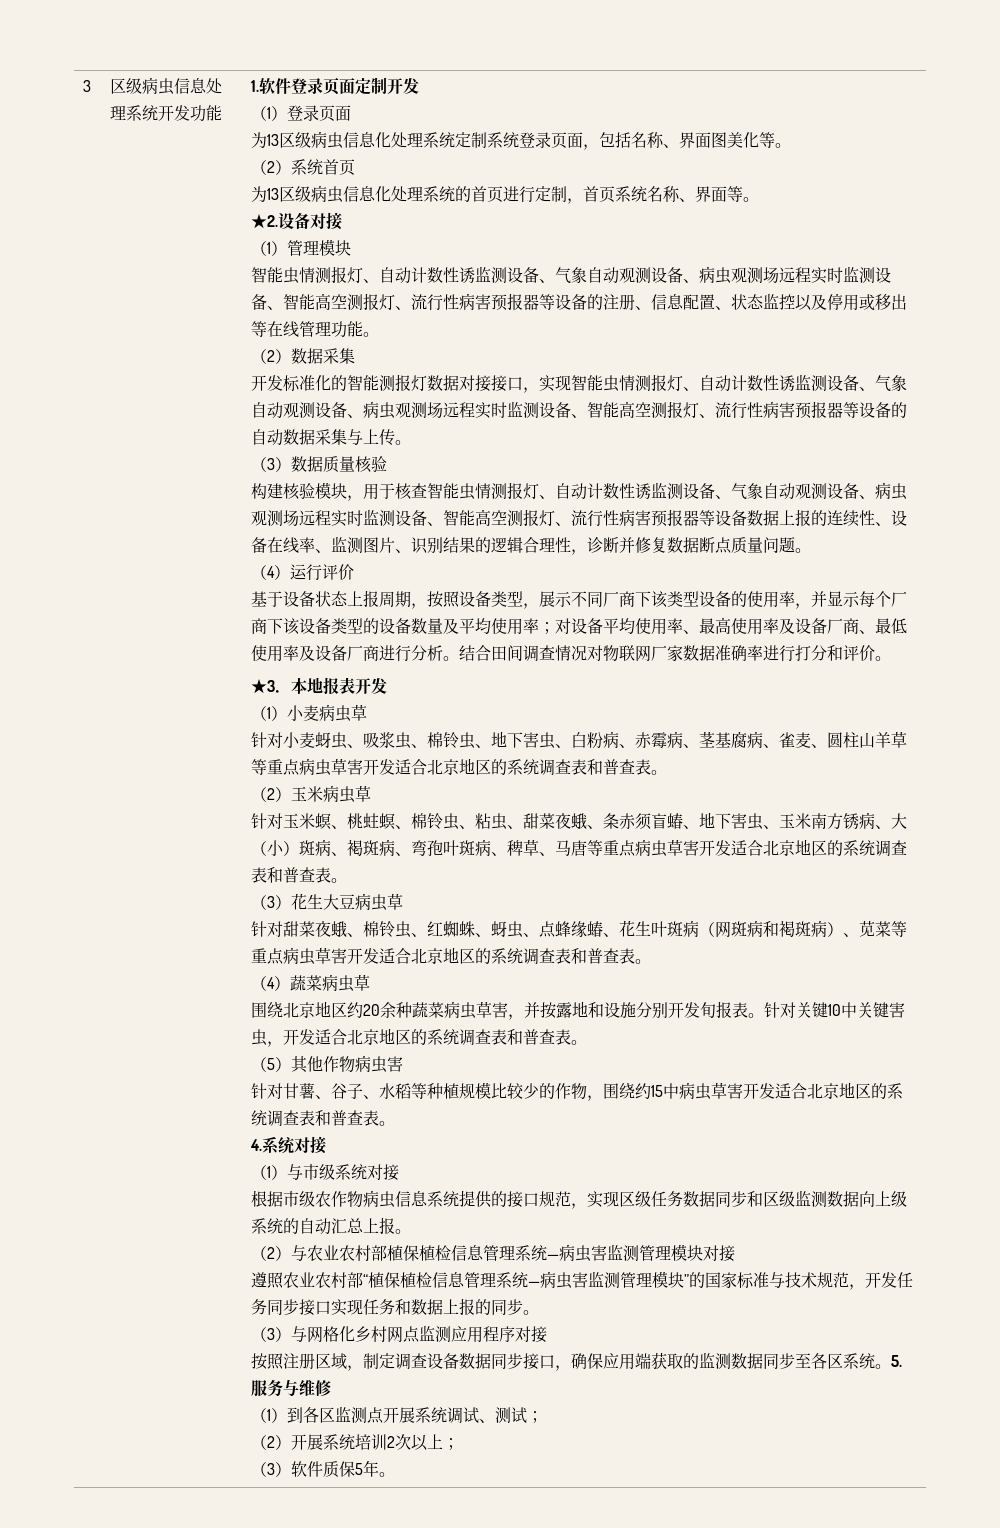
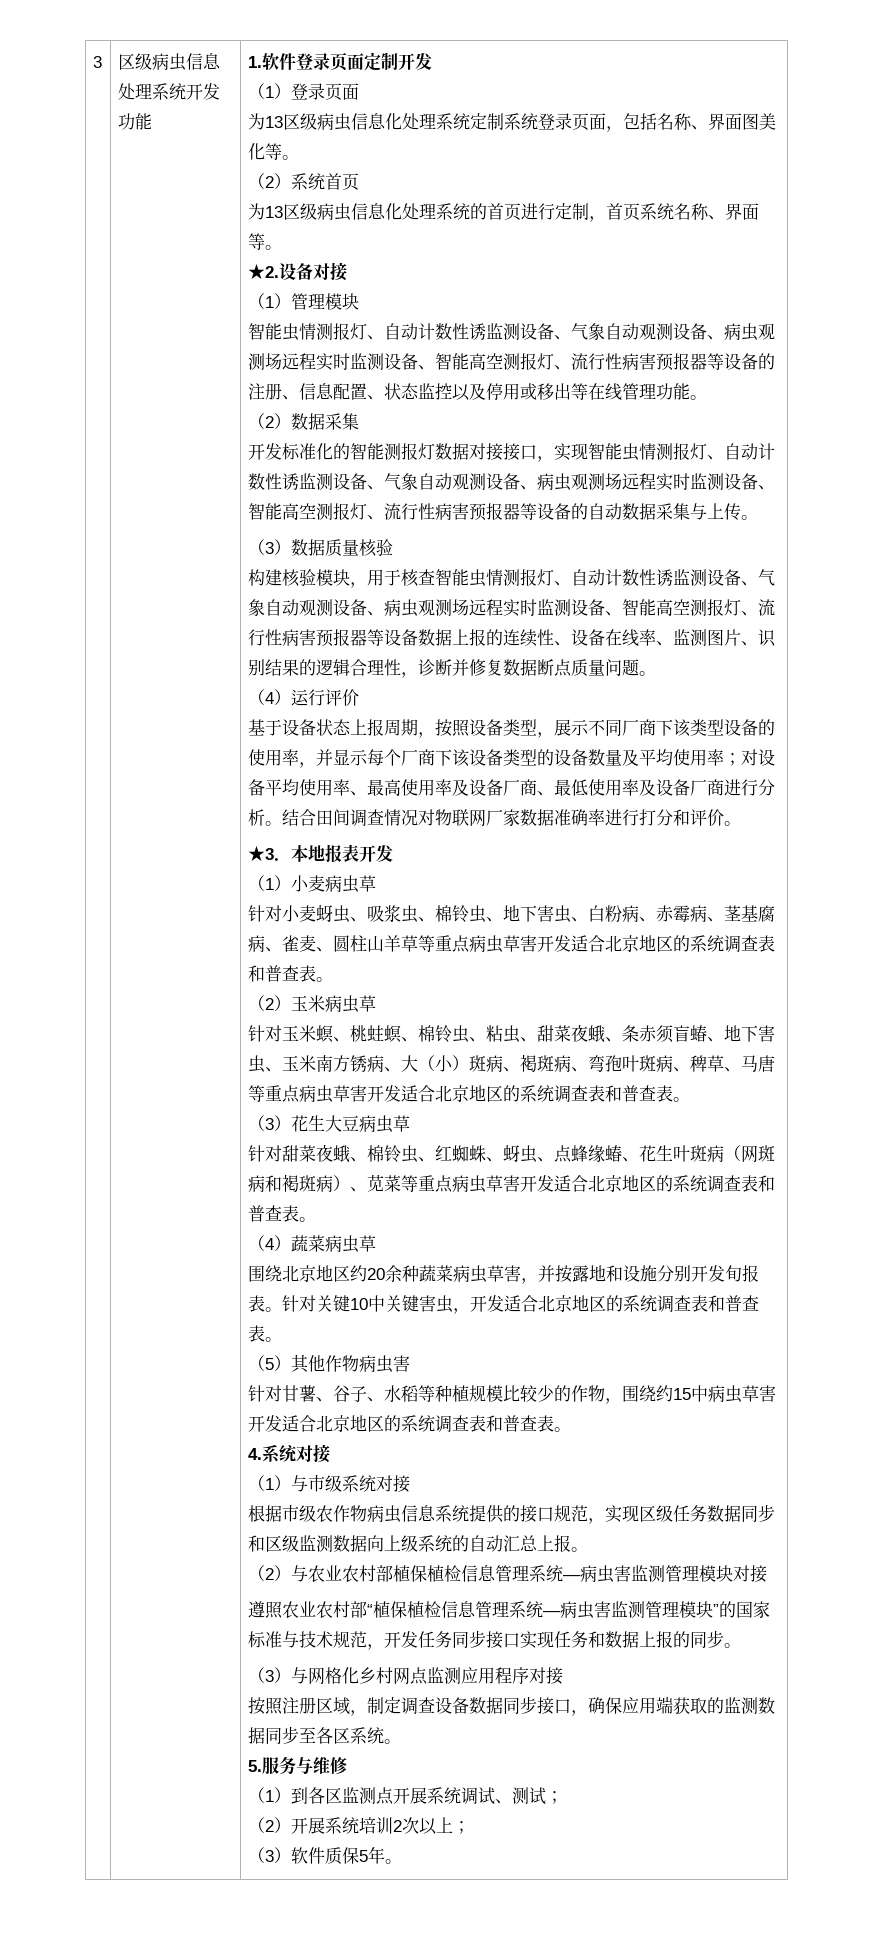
(892, 1366) none -> (401, 1741) //

